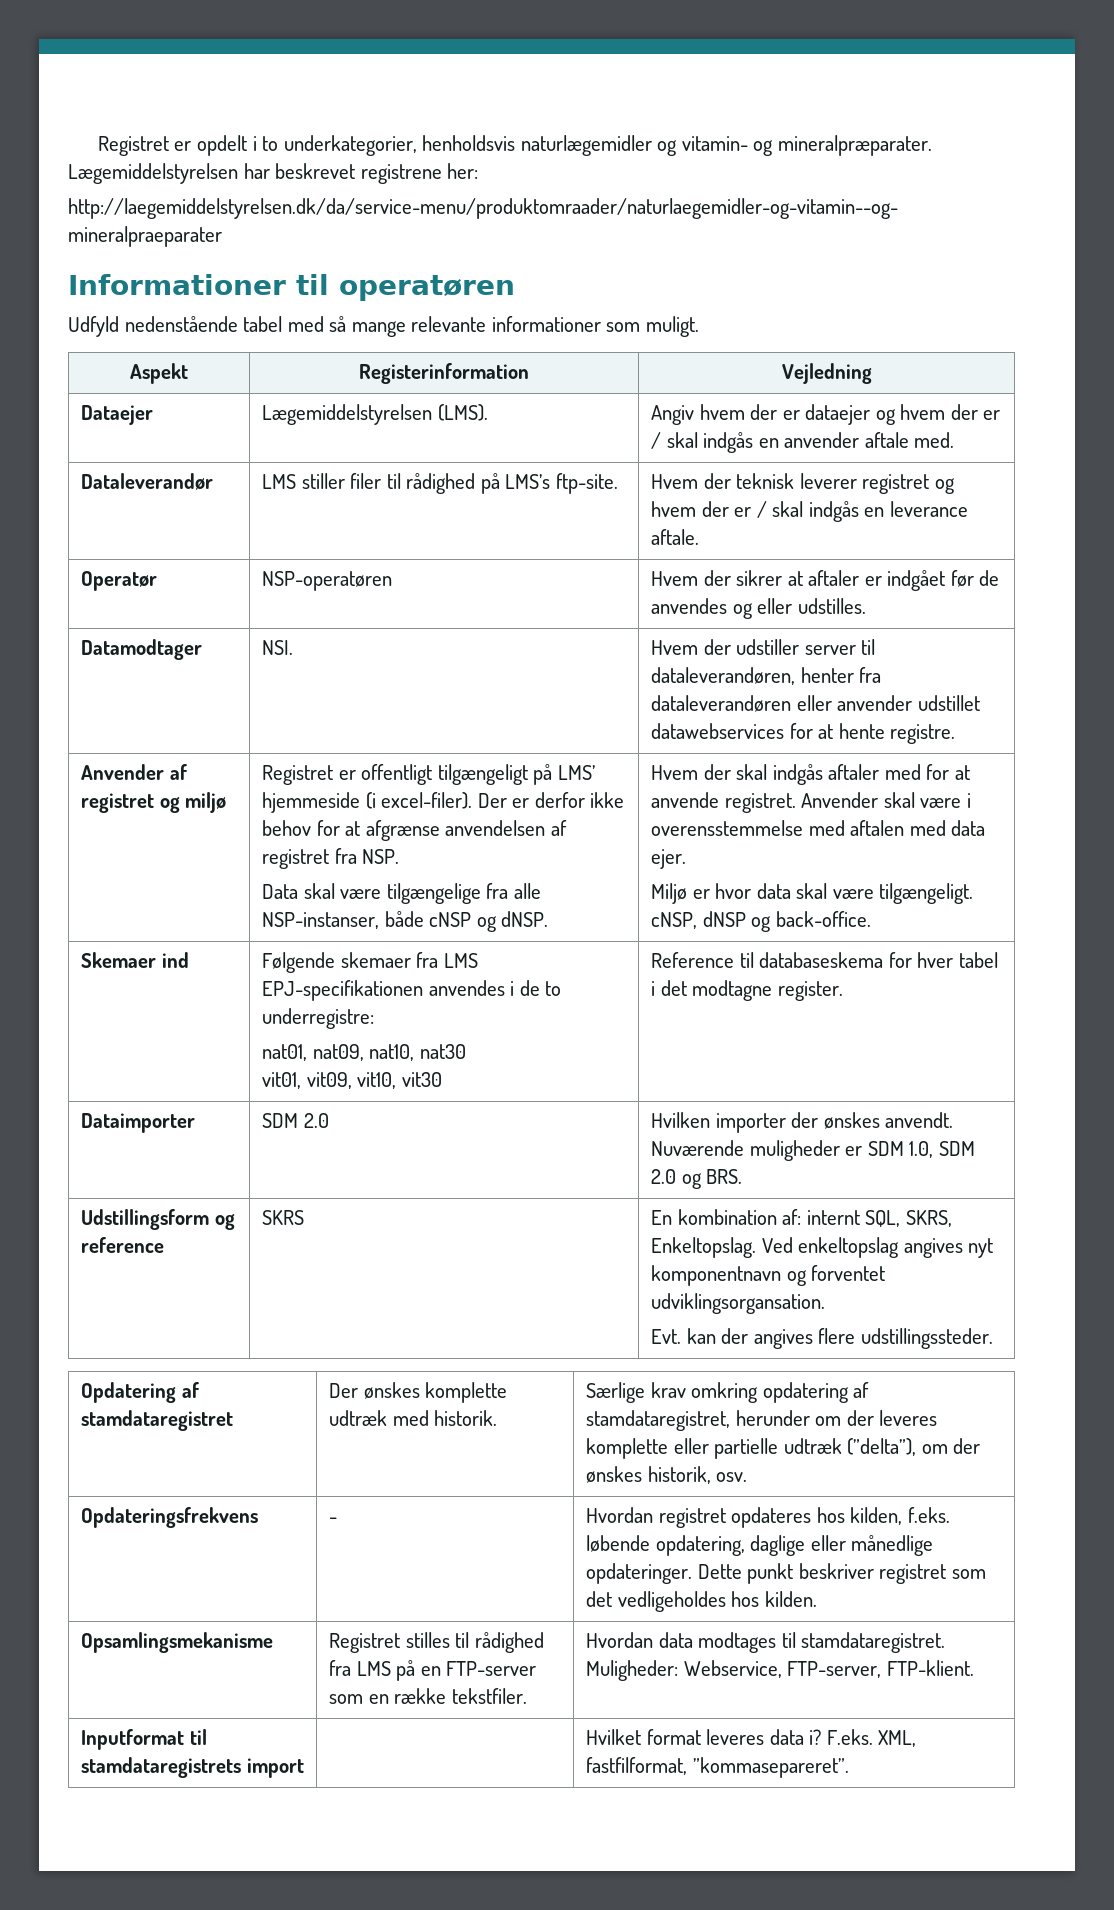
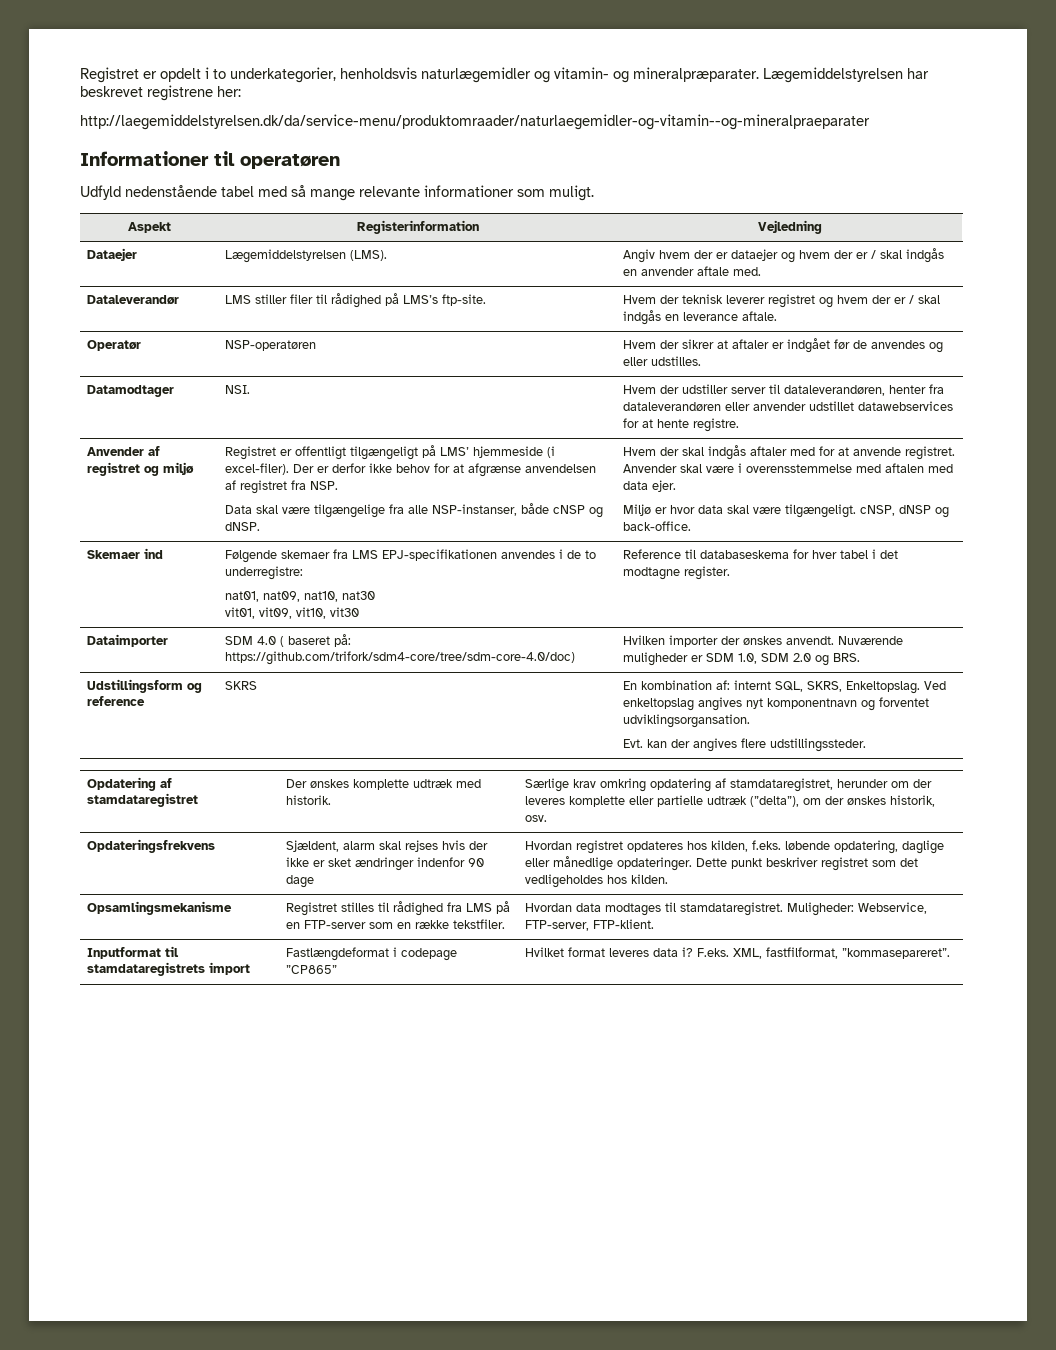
[303,1113,329,1128] 2.0 -> [257,634,352,647] [225,651,576,665] 4.0 ( baseret på: https://github.com/trifork/sdm4-core/tree/sdm-core-4.0/doc)
[329,1517,338,1523] - -> [286,840,489,852] [286,857,485,871] [286,875,315,888] Sjældent, alarm skal rejses hvis der ikke er sket ændringer indenfor 90 dage
(304, 1768) none -> [286,947,458,961] [286,965,338,974] Fastlængdeformat i codepage ”CP865”

